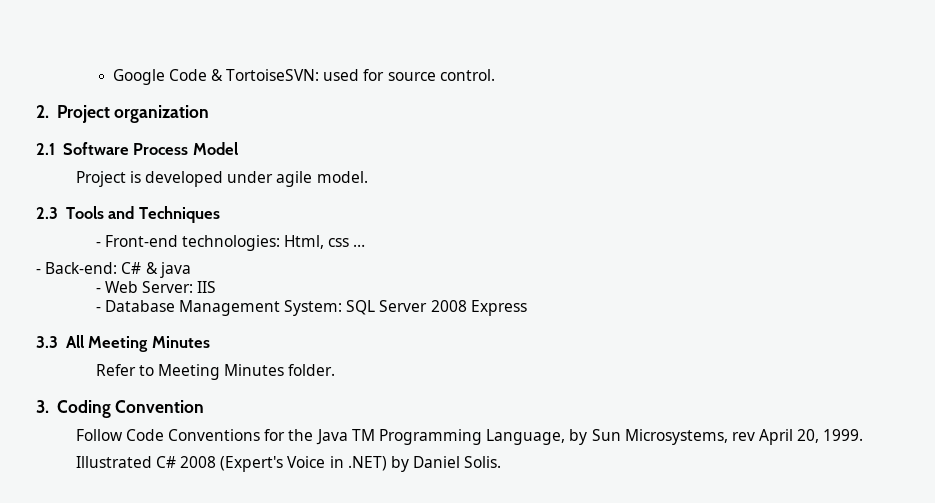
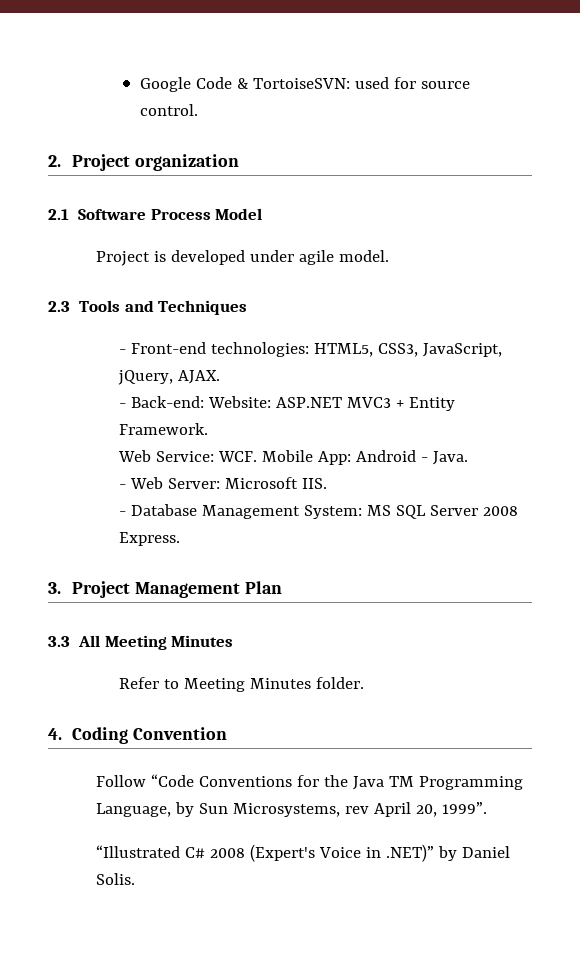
[284,235,366,249] [36,262,191,278] Html, css … // - Back-end: C# & java -> [314,343,503,357] [118,370,221,385] [119,396,456,411] [119,423,209,435] [118,450,469,465] HTML5, CSS3, JavaScript, jQuery, AJAX. // - Back-end: Website: ASP.NET MVC3 + Entity Framework. // Web Service: WCF. Mobile App: Android - Java.
[197,281,217,293] IIS -> [225,477,328,489] Microsoft IIS.
(343, 308) none -> [367,505,392,516] MS
[470,300,527,316] Express -> [119,532,181,546] [48,581,282,598] Express. // 3. Project Management Plan
[36,400,49,413] 3. -> [48,728,62,740] 4.
[125,429,164,441] Code -> [150,774,194,787] “Code
[823,429,864,441] [75,456,152,468] 1999. // Illustrated -> [441,802,487,814] [95,845,180,858] 1999”. // “Illustrated
[347,456,387,471] .NET) -> [385,844,434,862] .NET)”

